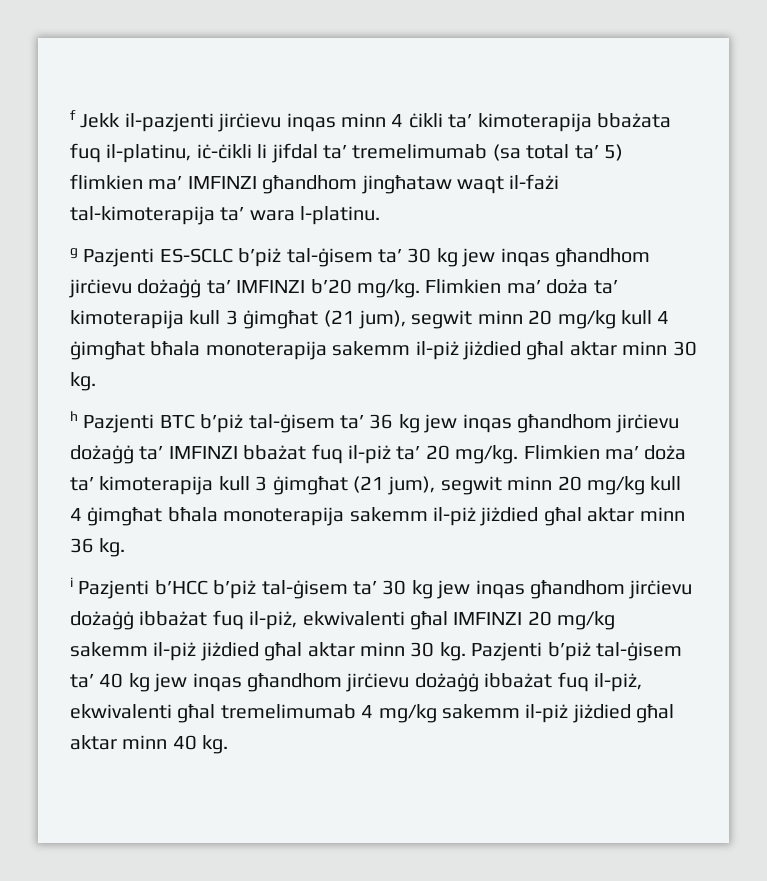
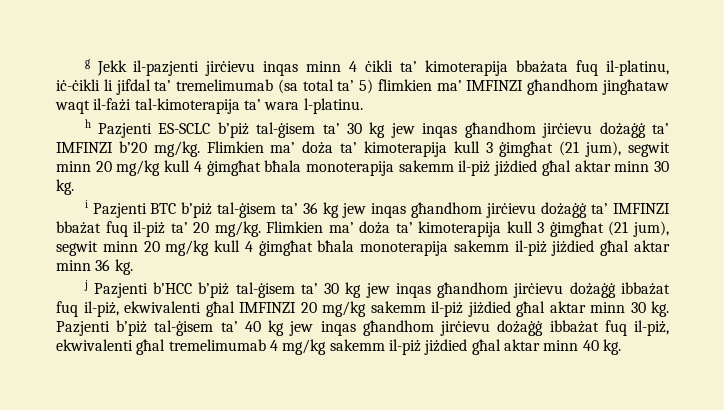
[70,110,76,120] f -> [84,59,90,69] g
[70,248,78,259] g -> [84,119,91,128] h
[70,411,78,421] h -> [84,200,88,208] i
[70,577,73,587] i -> [83,280,88,291] j

